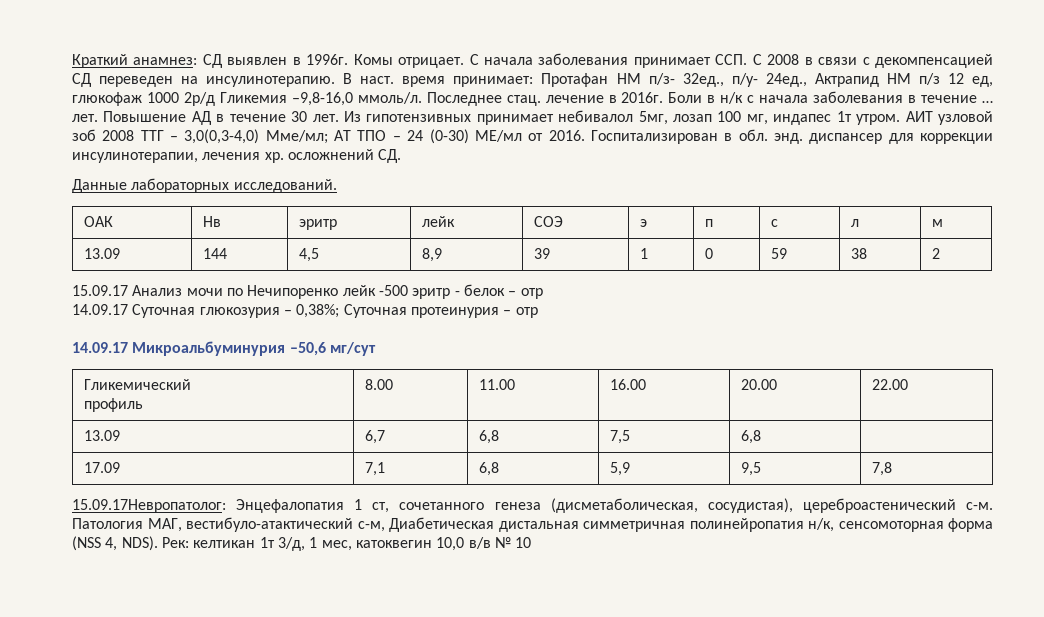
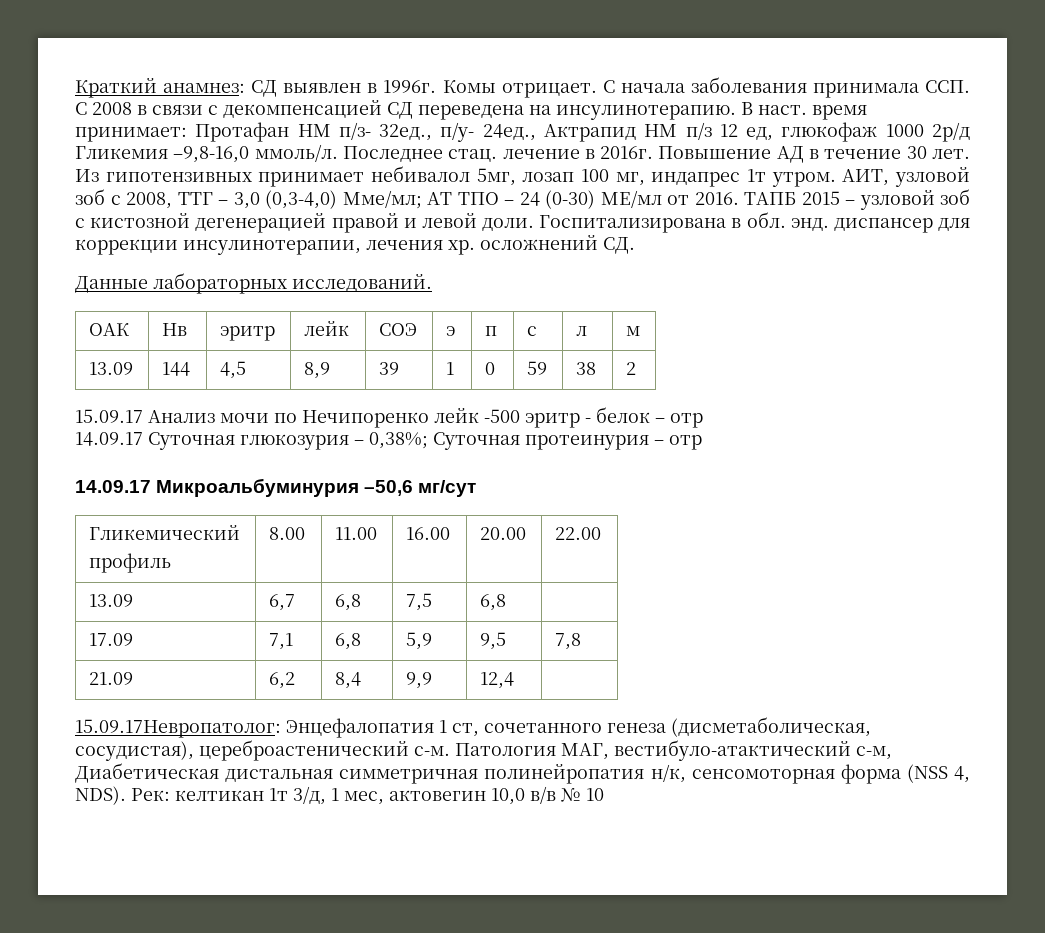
[633,57,711,68] принимает -> [812,83,919,98] принимала
[99,76,174,87] переведен -> [418,105,524,120] переведена
[668,91,993,104] [72,114,98,122] Боли в н/к с начала заболевания в течение … лет. -> (654, 152) none
[773,114,832,125] индапес -> [651,172,741,187] индапрес
[905,111,994,125] [72,129,260,144] АИТ узловой зоб 2008 ТТГ – 3,0(0,3-4,0) -> [842,167,970,187] [75,189,337,209] АИТ, узловой зоб с 2008, ТТГ – 3,0 (0,3-4,0)
[590,130,718,144] Госпитализирован -> [744,189,970,210] [75,213,727,233] ТАПБ 2015 – узловой зоб с кистозной дегенерацией правой и левой доли. Госпитализирована
(893, 469) none -> [89,672,134,685] [269,672,296,689] [335,672,362,689] [406,672,433,689] [480,672,515,689] // 21.09 | 6,2 | 8,4 | 9,9 | 12,4 |
[355,540,432,548] катоквегин -> [389,790,486,801] актовегин

